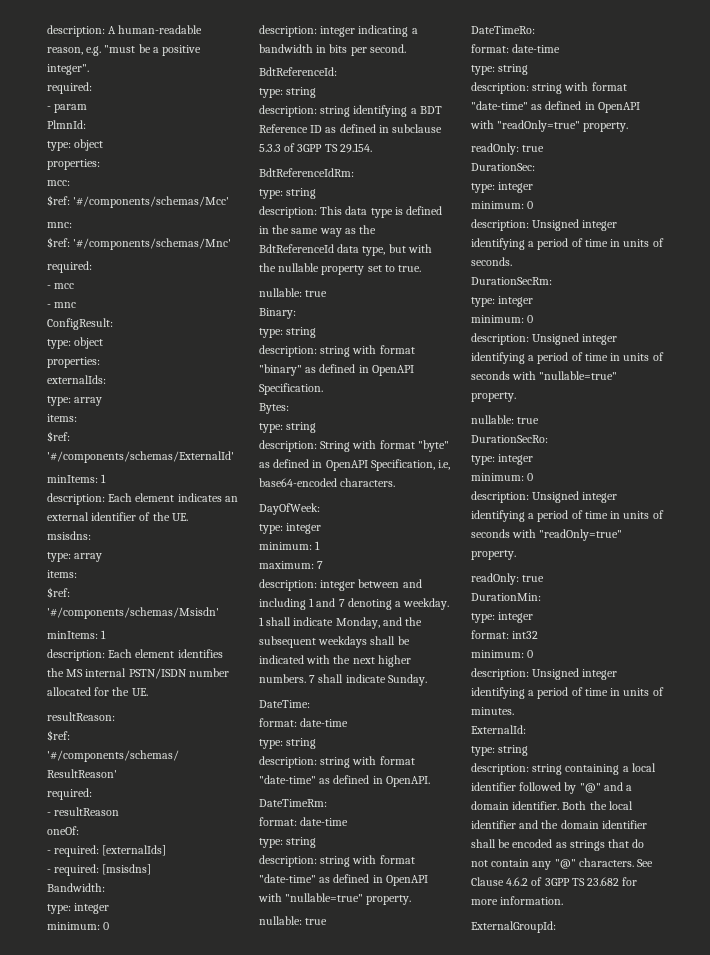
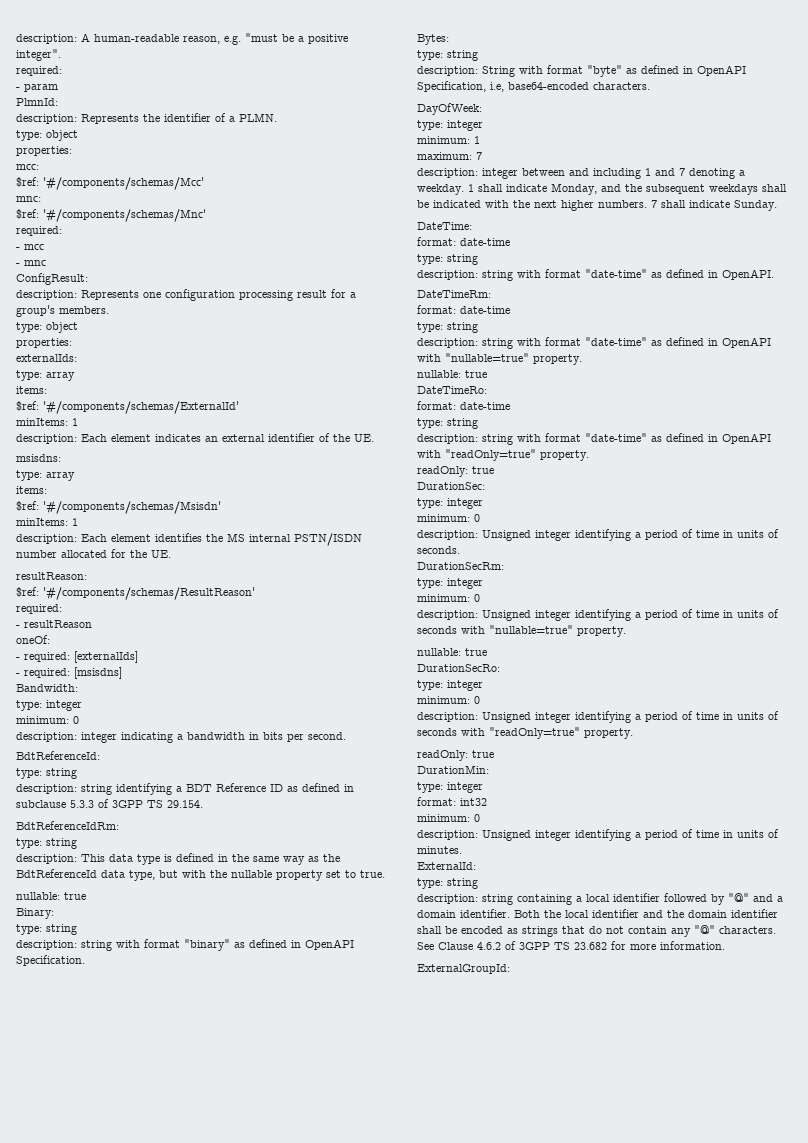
(86, 124) none -> [16,113,277,124] // description: Represents the identifier of a PLMN.
(113, 324) none -> [16,289,356,301] [16,305,109,317] // description: Represents one configuration processing result for a group's members.

